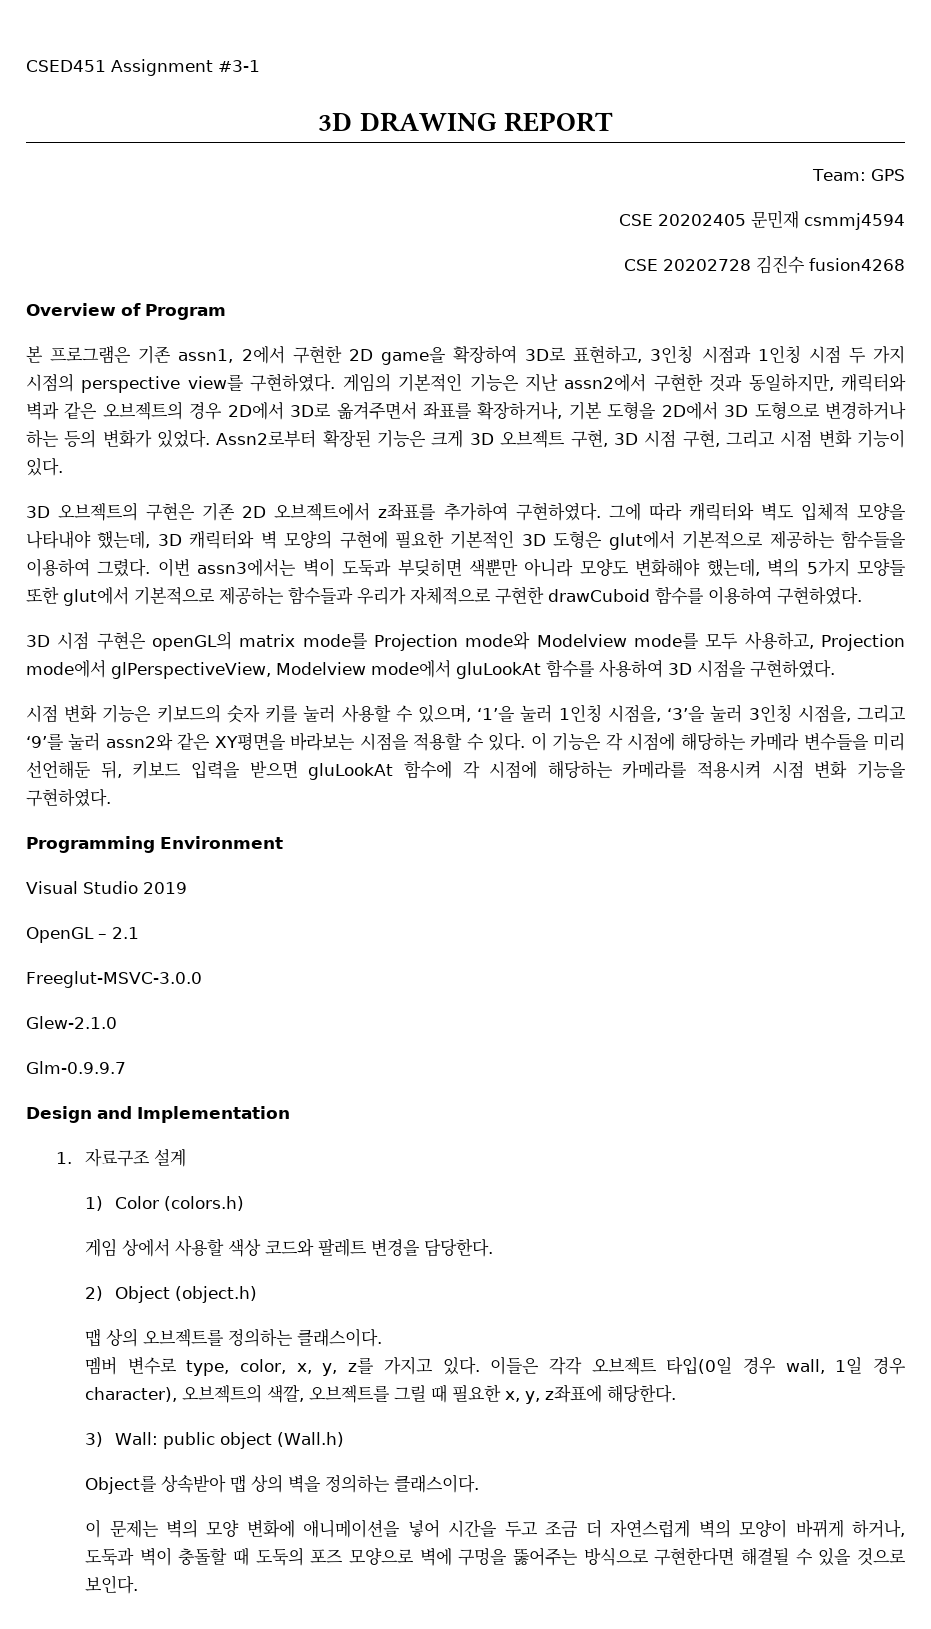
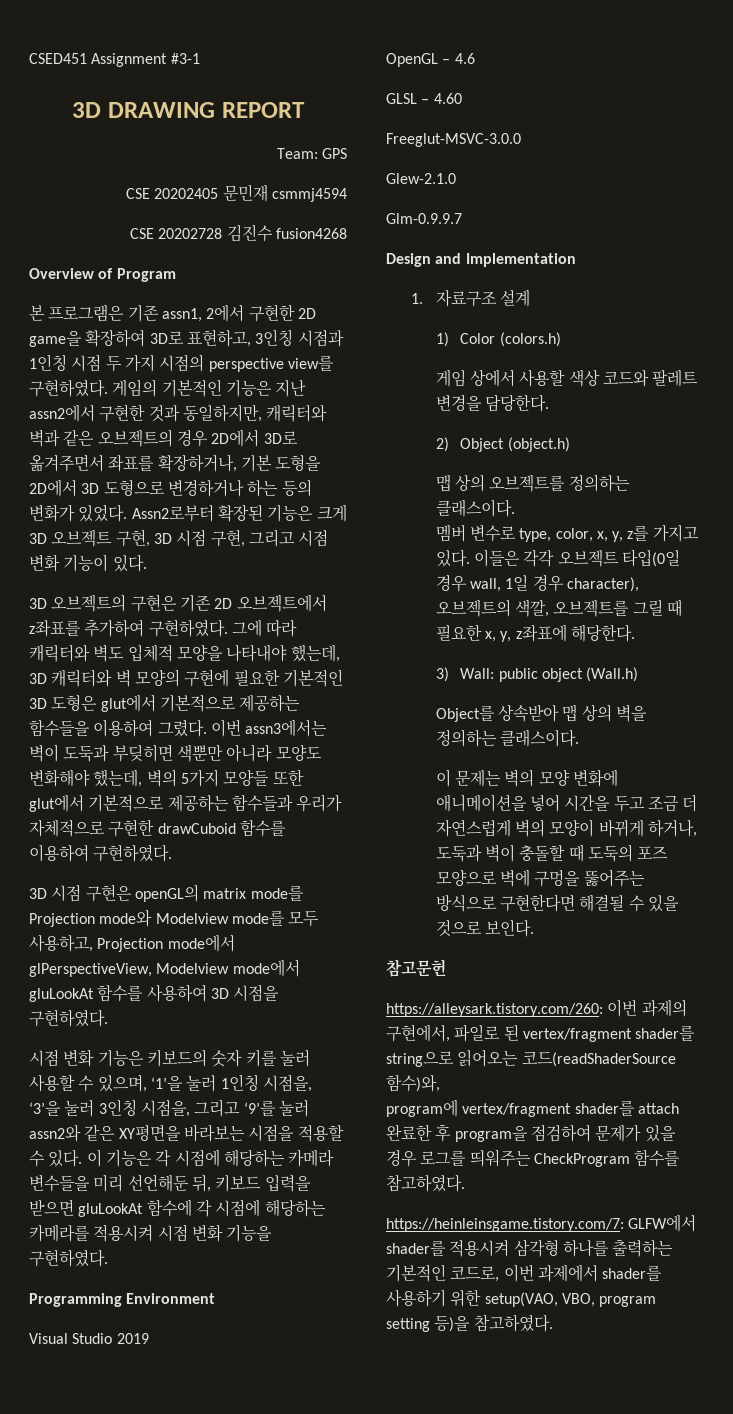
[112,927,139,939] 2.1 -> [454,53,475,64] [386,93,462,104] 4.6 // GLSL – 4.60
(139, 1584) none -> [386,959,446,977] [386,999,687,1017] [386,1024,696,1042] [386,1049,676,1067] [386,1074,440,1092] [386,1099,679,1117] [386,1124,676,1142] [386,1149,681,1167] [386,1174,465,1192] [386,1214,697,1232] [386,1239,674,1257] [386,1264,663,1282] [386,1289,657,1307] [386,1314,553,1332] // 참고문헌 // https://alleysark.tistory.com/260: 이번 과제의 구현에서, 파일로 된 vertex/fragment shader를 string으로 읽어오는 코드(readShaderSource 함수)와, // program에 vertex/fragment shader를 attach 완료한 후 program을 점검하여 문제가 있을 경우 로그를 띄워주는 CheckProgram 함수를 참고하였다. // https://heinleinsgame.tistory.com/7: GLFW에서 shader를 적용시켜 삼각형 하나를 출력하는 기본적인 코드로, 이번 과제에서 shader를 사용하기 위한 setup(VAO, VBO, program setting 등)을 참고하였다.

